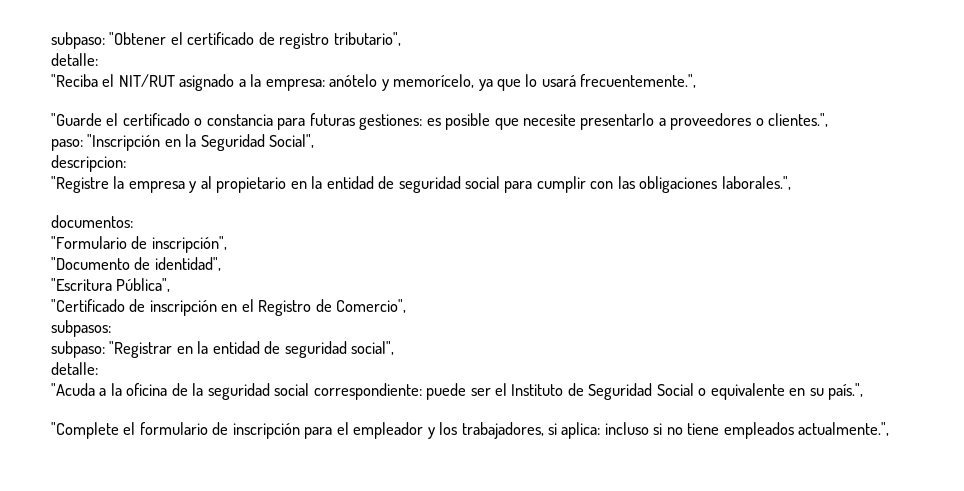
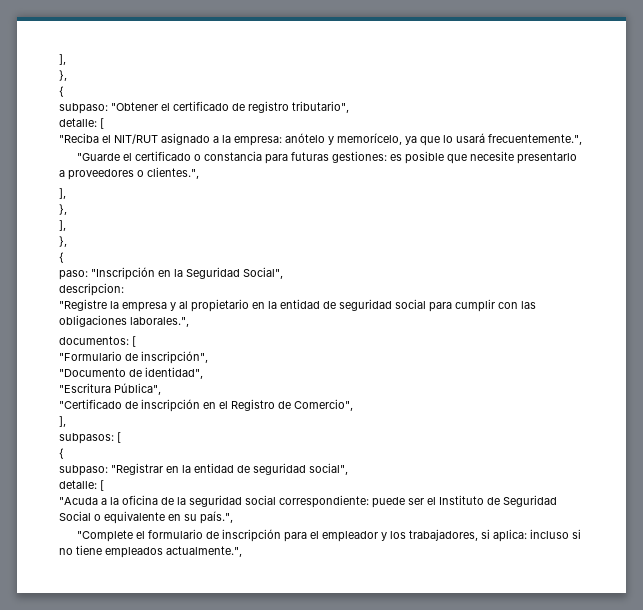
(51, 40) none -> [59,54,66,65] [59,70,67,81] [59,86,64,97] ], // }, // { //
(98, 59) none -> [100,118,104,129] [
(829, 120) none -> [59,188,66,199] [59,204,67,215] [59,220,66,231] [59,236,67,247] [59,252,64,263] // ], // }, // ], // }, // {
(133, 221) none -> [132,336,136,347] [
(407, 306) none -> [59,416,66,427] // ],
(111, 328) none -> [117,432,121,443] [59,448,64,459] [ // {
(98, 368) none -> [100,480,104,491] [

